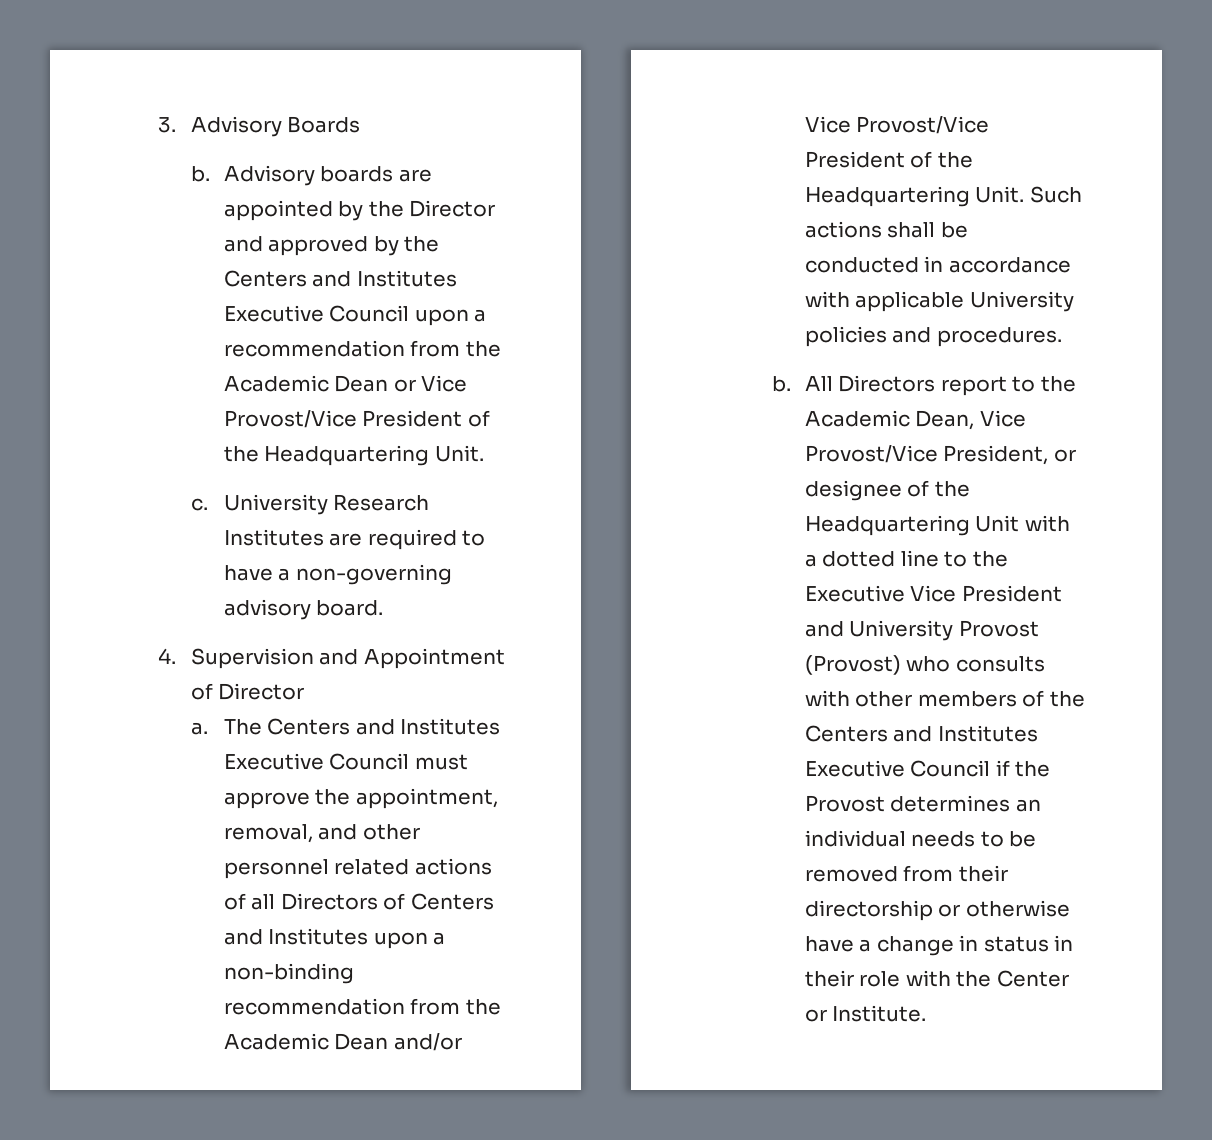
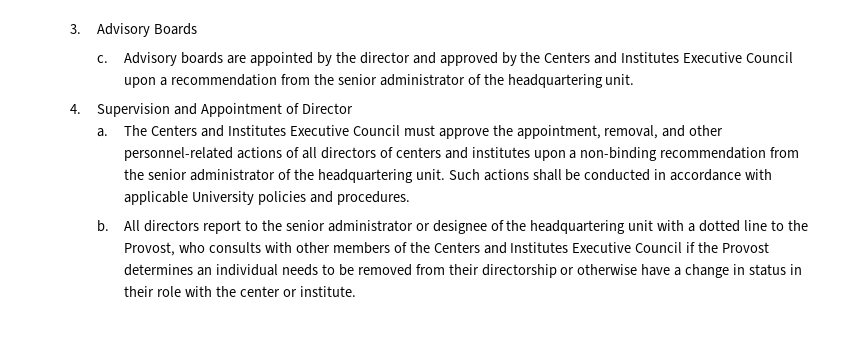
[190,166,210,182] b. -> [97,55,109,63] c.
[409,200,496,217] Director -> [359,52,410,64] director
[223,375,468,392] [223,410,490,428] [223,445,484,466] [190,494,430,515] [223,529,486,550] [223,564,452,585] [223,599,384,620] Academic Dean or Vice Provost/Vice President of the Headquartering Unit. // c. University Research Institutes are required to have a non-governing advisory board. -> [337,74,635,88] senior administrator of the headquartering unit.
[223,859,410,879] personnel related -> [124,147,234,161] personnel-related
[280,893,494,910] [223,928,369,945] Directors of Centers and Institutes -> [320,147,530,159] directors of centers and institutes
[223,1033,462,1051] [804,116,990,134] [804,151,973,168] [804,186,1025,207] Academic Dean and/or Vice Provost/Vice President of the Headquartering Unit. -> [148,169,445,183] senior administrator of the headquartering unit.
[838,375,936,392] Directors -> [144,220,200,232] directors
[804,410,1026,430] [804,445,1049,465] Academic Dean, Vice Provost/Vice President, -> [285,220,413,232] senior administrator
[804,515,1020,536] Headquartering Unit -> [530,220,654,234] headquartering unit
[804,585,1062,602] [804,620,1039,641] [804,655,901,675] Executive Vice President and University Provost (Provost) -> [124,242,176,256] Provost,
[996,970,1069,987] [804,1005,927,1022] Center or Institute. -> [239,286,356,297] center or institute.

